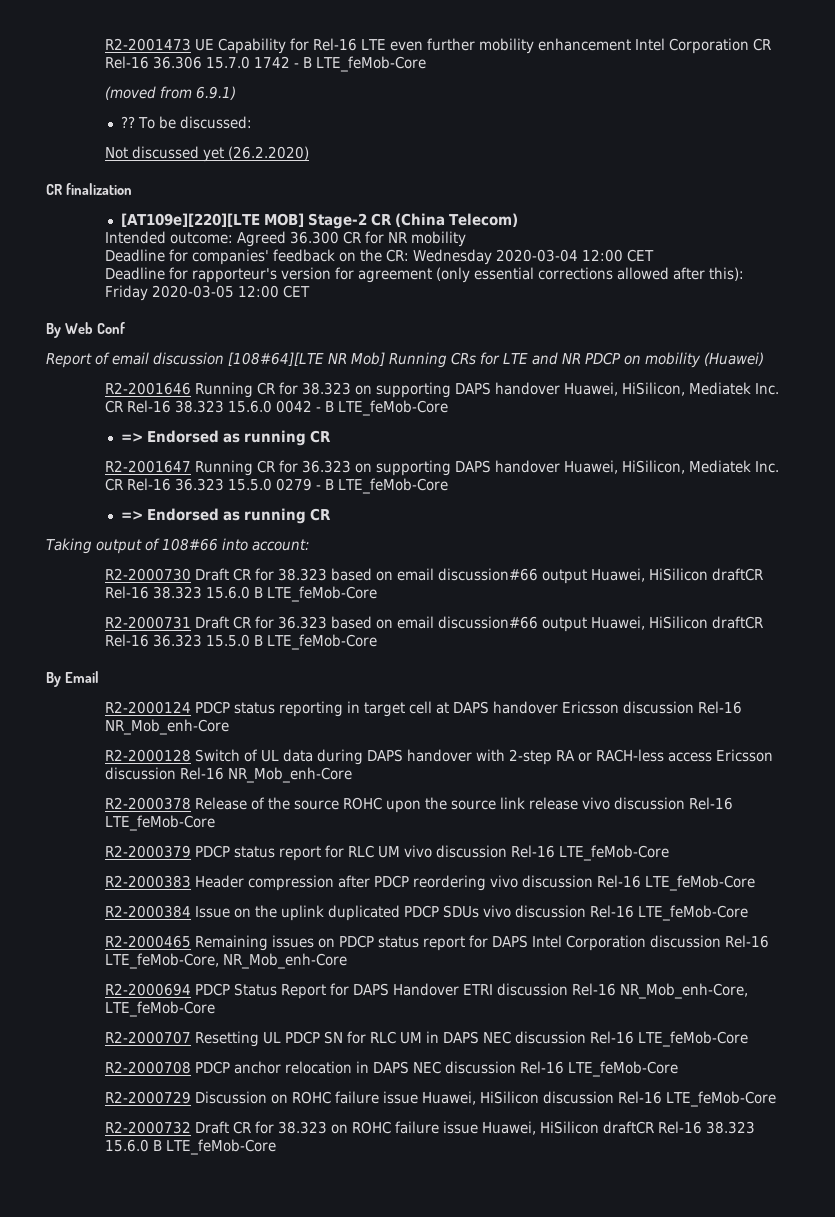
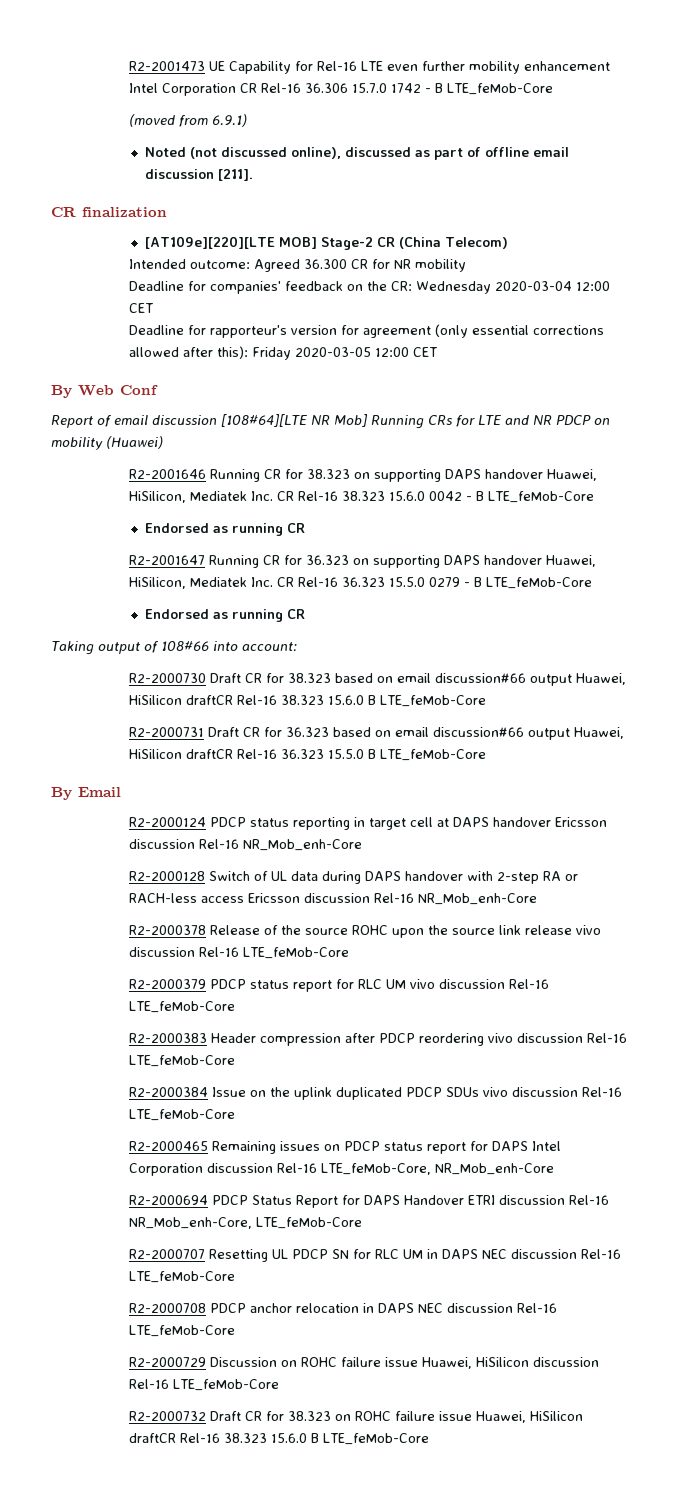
[121,116,253,129] [105,146,310,162] ?? To be discussed: // Not discussed yet (26.2.2020) -> [144,147,569,160] [144,169,253,181] Noted (not discussed online), discussed as part of offline email discussion [211].
[121,433,144,442] => -> (594, 497) none
[121,511,144,520] => -> (592, 583) none

